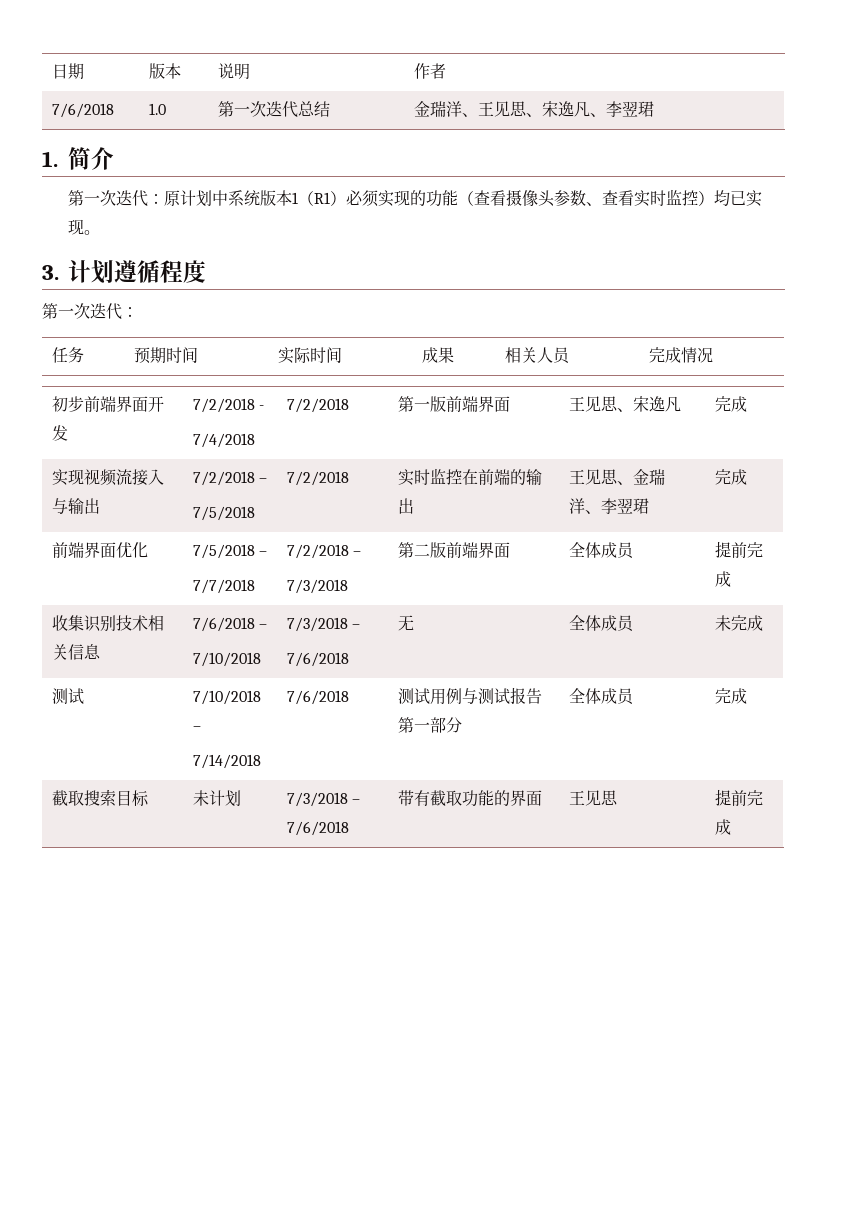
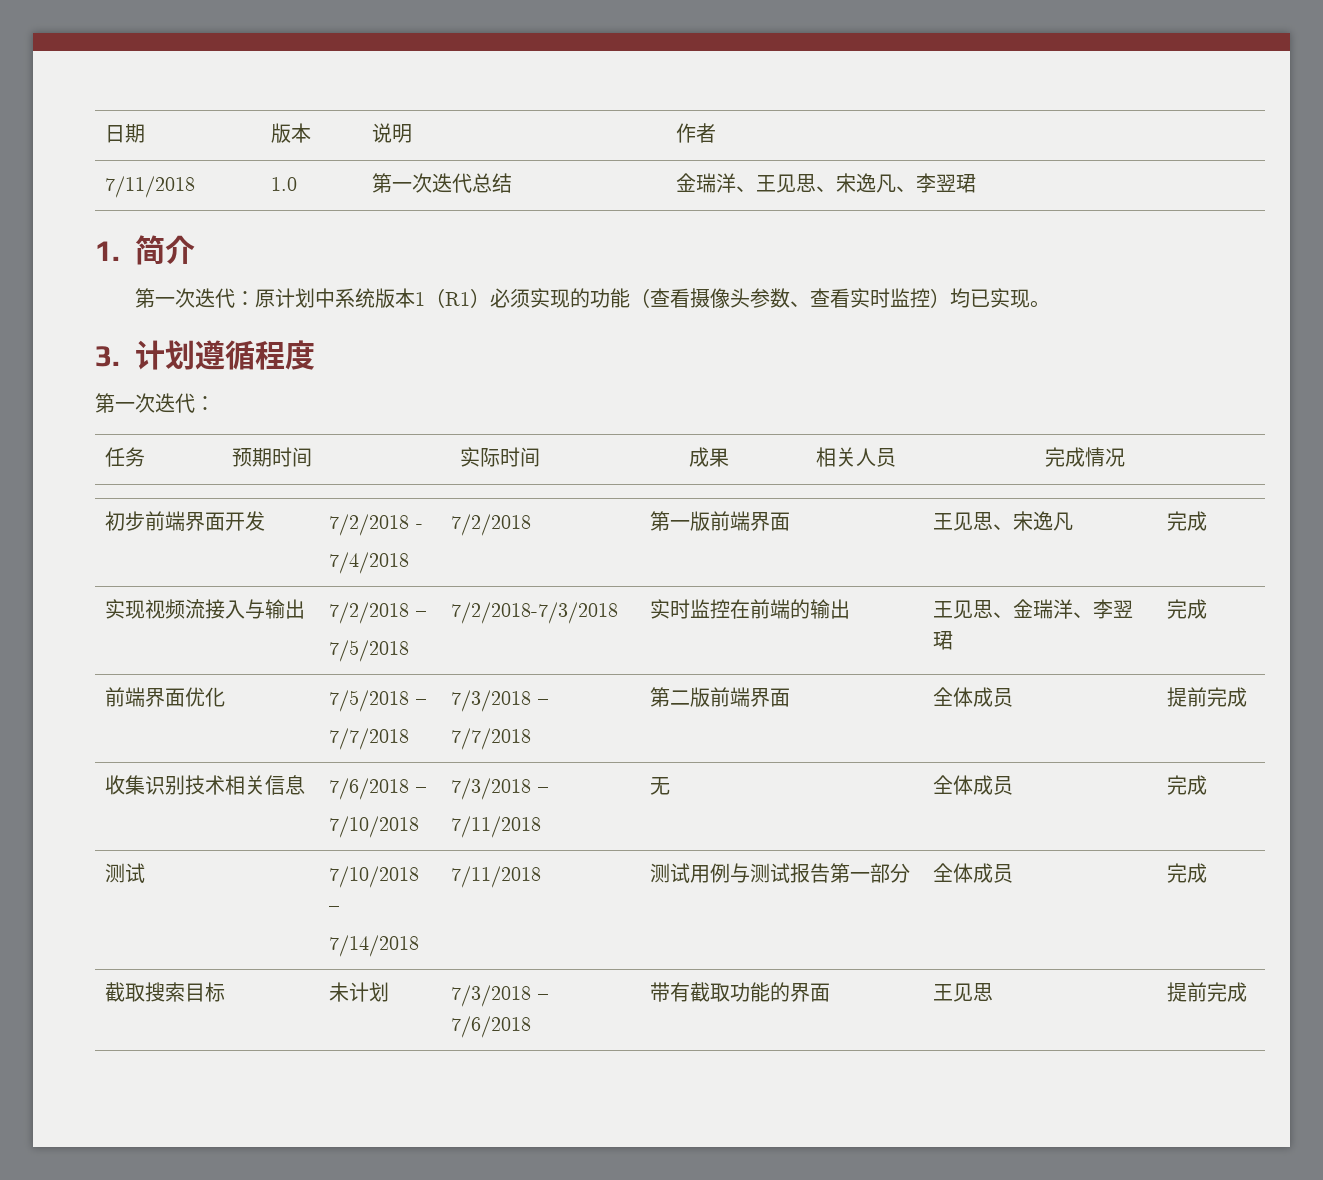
[52,103,115,118] 7/6/2018 -> [104,176,195,198] 7/11/2018
[287,471,350,486] 7/2/2018 -> [450,602,618,624] 7/2/2018-7/3/2018
[287,544,362,559] [287,579,349,594] 7/2/2018 – // 7/3/2018 -> [450,690,548,712] [450,728,531,750] 7/3/2018 – // 7/7/2018
[287,652,350,667] 7/6/2018 -> [450,816,541,838] 7/11/2018
[715,615,732,631] 未 -> (1013, 785) none
[287,690,350,705] 7/6/2018 -> [450,866,541,888] 7/11/2018

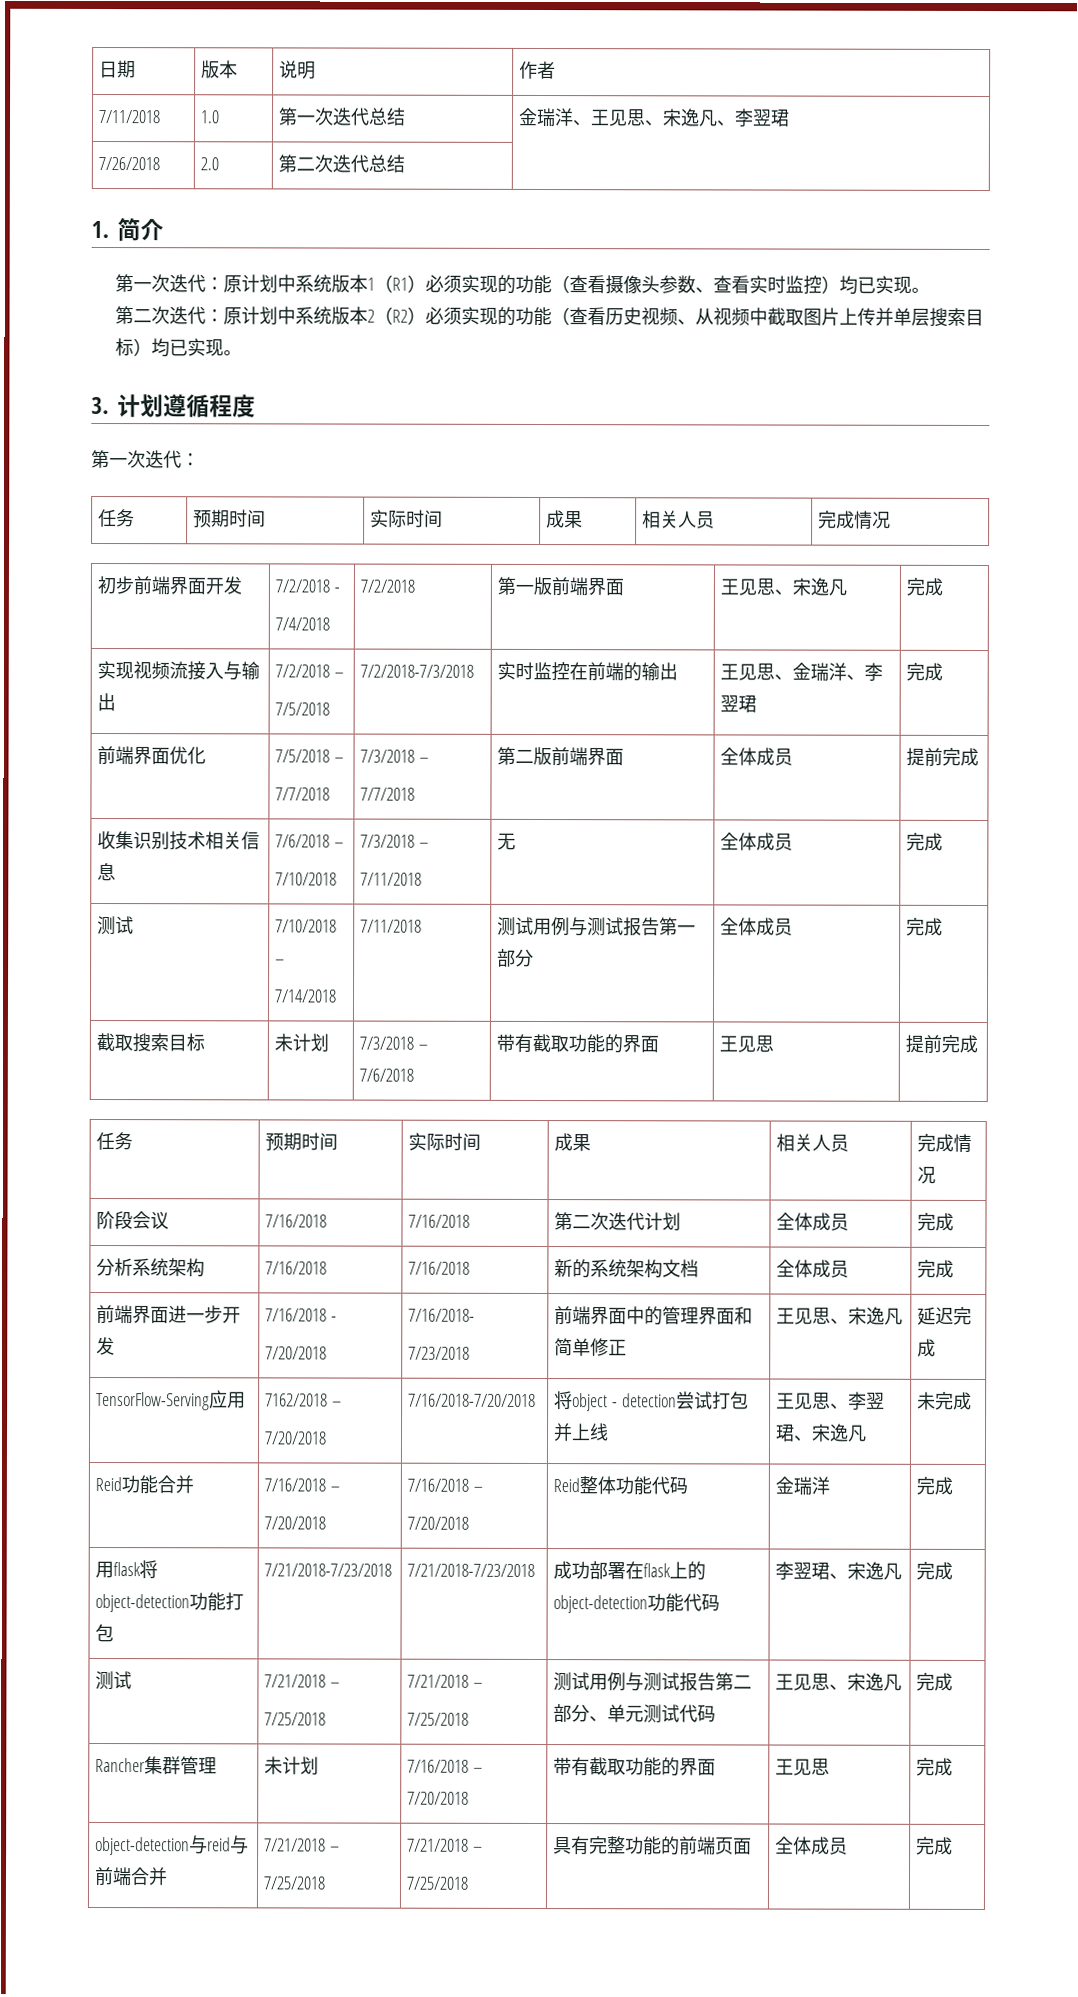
(976, 183) none -> [98,156,161,171] [200,157,220,171] [278,154,406,173] // 7/26/2018 | 2.0 | 第二次迭代总结 |
(1050, 304) none -> [114,306,984,327] [114,338,242,358] // 第二次迭代：原计划中系统版本2（R2）必须实现的功能（查看历史视频、从视频中截取图片上传并单层搜索目标）均已实现。
(1247, 992) none -> [96,1131,134,1151] [265,1132,339,1152] [408,1132,482,1151] [554,1133,592,1152] [776,1133,850,1152] [917,1133,973,1153] [917,1166,937,1184] [96,1210,170,1230] [265,1214,328,1228] [408,1214,471,1228] [554,1212,682,1231] [776,1212,850,1231] [917,1212,955,1231] [96,1257,206,1278] [265,1261,328,1275] [408,1261,471,1275] [554,1259,700,1279] [776,1259,850,1278] [917,1259,955,1278] [96,1304,242,1324] [96,1336,116,1356] [265,1308,338,1322] [265,1346,328,1360] [408,1308,476,1322] [408,1346,471,1360] [554,1306,754,1326] [554,1338,628,1357] [776,1306,904,1325] [917,1306,973,1325] [917,1338,937,1357] [96,1390,247,1411] [265,1393,343,1407] [264,1431,328,1445] [408,1393,537,1407] [554,1391,749,1412] [553,1423,610,1442] [776,1391,886,1410] [775,1423,868,1442] [917,1391,973,1410] [95,1475,195,1495] [264,1478,341,1492] [264,1516,327,1530] [407,1478,484,1492] [407,1516,470,1530] [553,1476,689,1496] [775,1476,831,1495] [916,1476,954,1495] [95,1560,159,1579] [95,1592,245,1613] [95,1623,115,1643] [264,1563,393,1577] [407,1563,536,1577] [553,1561,707,1581] [553,1593,721,1614] [775,1561,903,1580] [916,1561,954,1580] [95,1670,133,1691] [264,1674,341,1688] [264,1712,327,1726] [407,1674,484,1688] [407,1712,470,1726] [553,1672,753,1692] [553,1704,717,1724] [775,1672,903,1691] [916,1672,954,1691] [95,1756,218,1775] [264,1756,320,1775] [407,1759,484,1773] [407,1791,470,1805] [553,1757,717,1777] [775,1758,831,1776] [916,1757,954,1776] [95,1835,250,1856] [94,1866,169,1886] [264,1838,341,1852] [263,1876,327,1890] [407,1838,484,1852] [406,1876,470,1890] [553,1836,753,1856] [775,1836,849,1855] [916,1836,954,1855] // 任务 | 预期时间 | 实际时间 | 成果 | 相关人员 | 完成情况 // 阶段会议 | 7/16/2018 | 7/16/2018 | 第二次迭代计划 | 全体成员 | 完成 // 分析系统架构 | 7/16/2018 | 7/16/2018 | 新的系统架构文档 | 全体成员 | 完成 // 前端界面进一步开发 | 7/16/2018 - // 7/20/2018 | 7/16/2018- // 7/23/2018 | 前端界面中的管理界面和简单修正 | 王见思、宋逸凡 | 延迟完成 // TensorFlow-Serving应用 | 7162/2018 – // 7/20/2018 | 7/16/2018-7/20/2018 | 将object - detection尝试打包并上线 | 王见思、李翌珺、宋逸凡 | 未完成 // Reid功能合并 | 7/16/2018 – // 7/20/2018 | 7/16/2018 – // 7/20/2018 | Reid整体功能代码 | 金瑞洋 | 完成 // 用flask将object-detection功能打包 | 7/21/2018-7/23/2018 | 7/21/2018-7/23/2018 | 成功部署在flask上的object-detection功能代码 | 李翌珺、宋逸凡 | 完成 // 测试 | 7/21/2018 – // 7/25/2018 | 7/21/2018 – // 7/25/2018 | 测试用例与测试报告第二部分、单元测试代码 | 王见思、宋逸凡 | 完成 // Rancher集群管理 | 未计划 | 7/16/2018 – 7/20/2018 | 带有截取功能的界面 | 王见思 | 完成 // object-detection与reid与前端合并 | 7/21/2018 – // 7/25/2018 | 7/21/2018 – // 7/25/2018 | 具有完整功能的前端页面 | 全体成员 | 完成

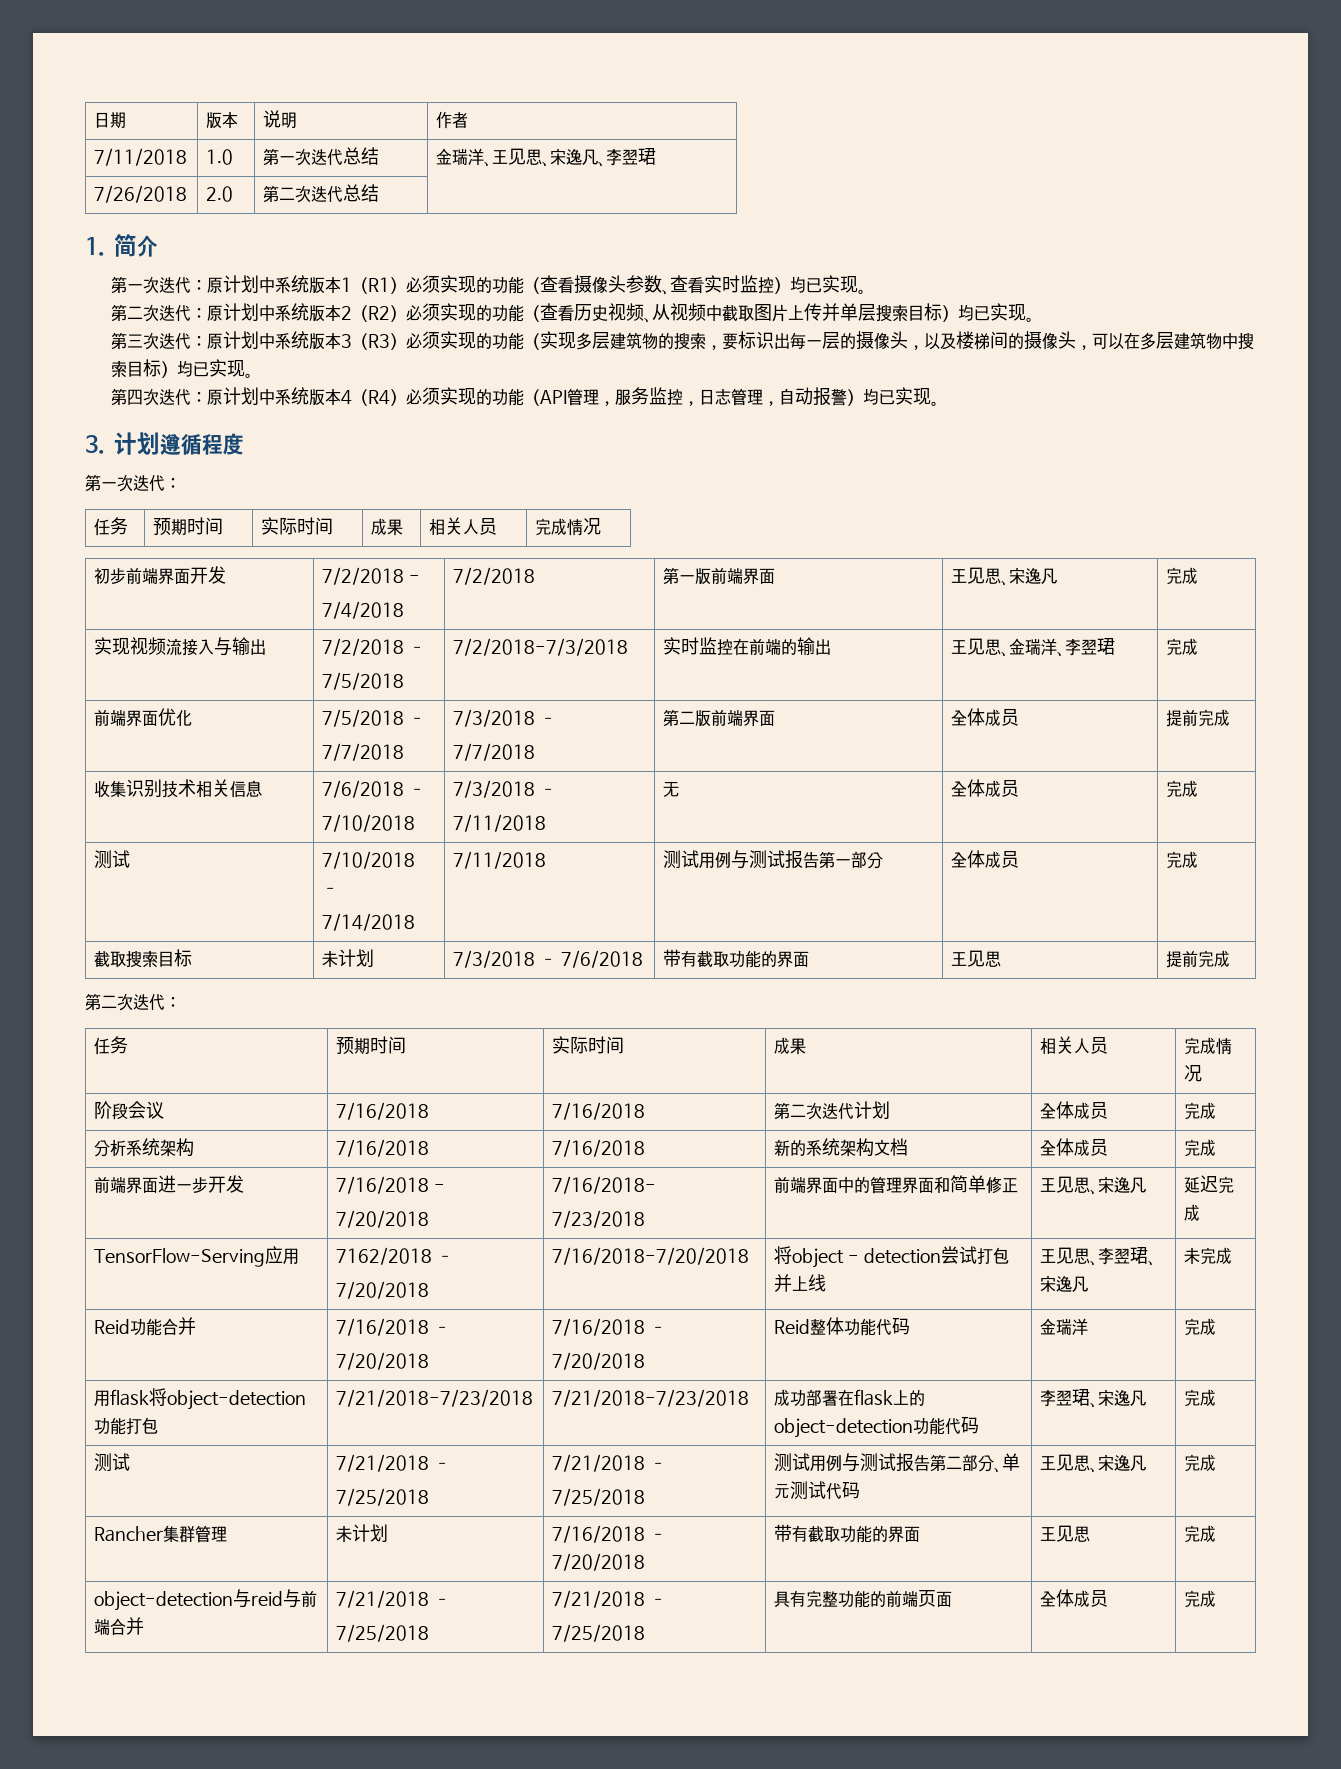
(242, 353) none -> [111,331,1255,350] [111,359,254,378] [111,387,940,406] // 第三次迭代：原计划中系统版本3（R3）必须实现的功能（实现多层建筑物的搜索，要标识出每一层的摄像头，以及楼梯间的摄像头，可以在多层建筑物中搜索目标）均已实现。 // 第四次迭代：原计划中系统版本4（R4）必须实现的功能（API管理，服务监控，日志管理，自动报警）均已实现。
(979, 1043) none -> [85,993,181,1011] // 第二次迭代：

